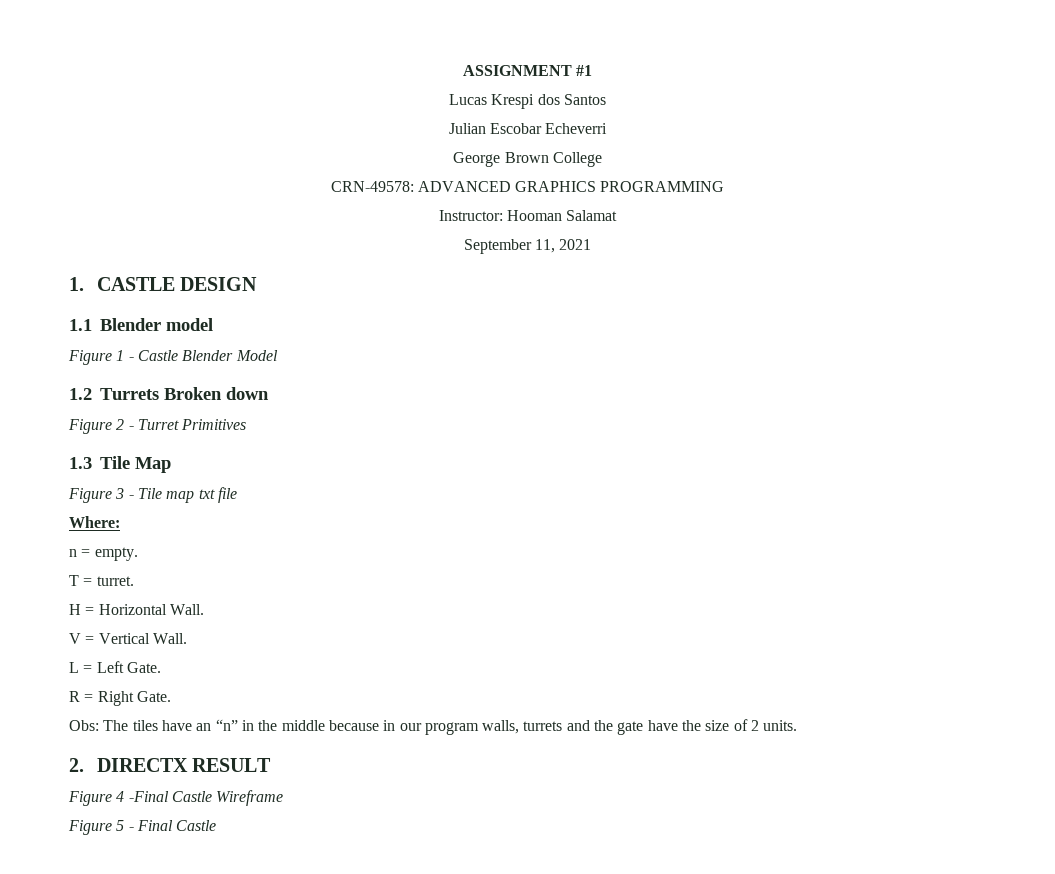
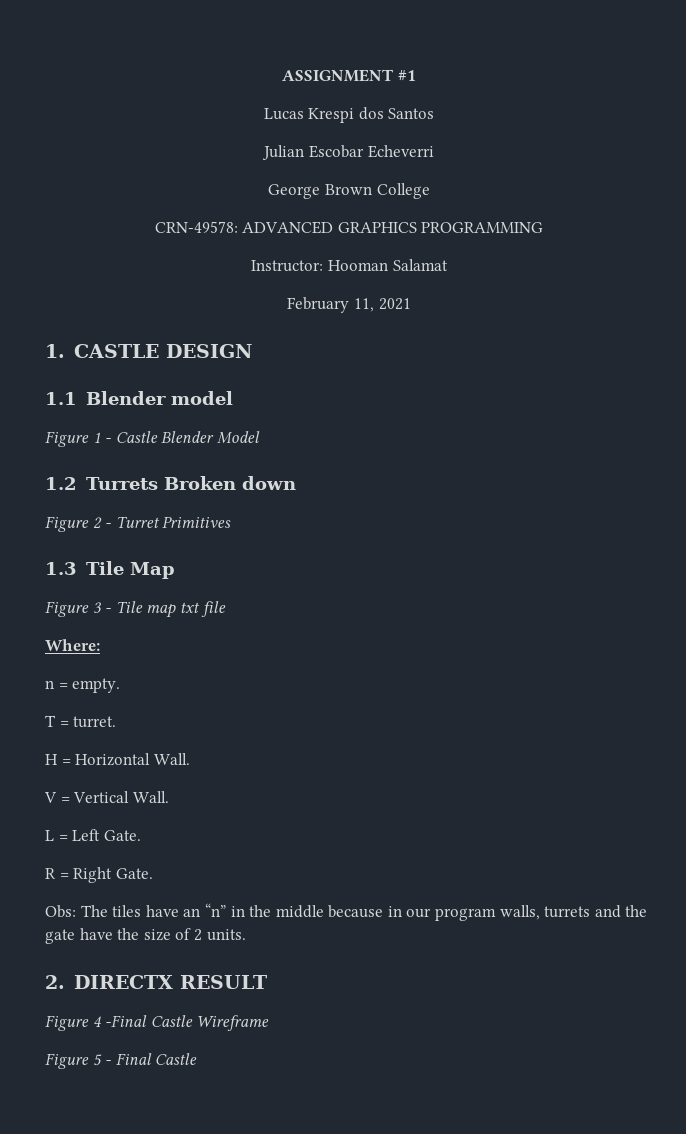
[463,239,532,254] September -> [287,297,350,313] February

